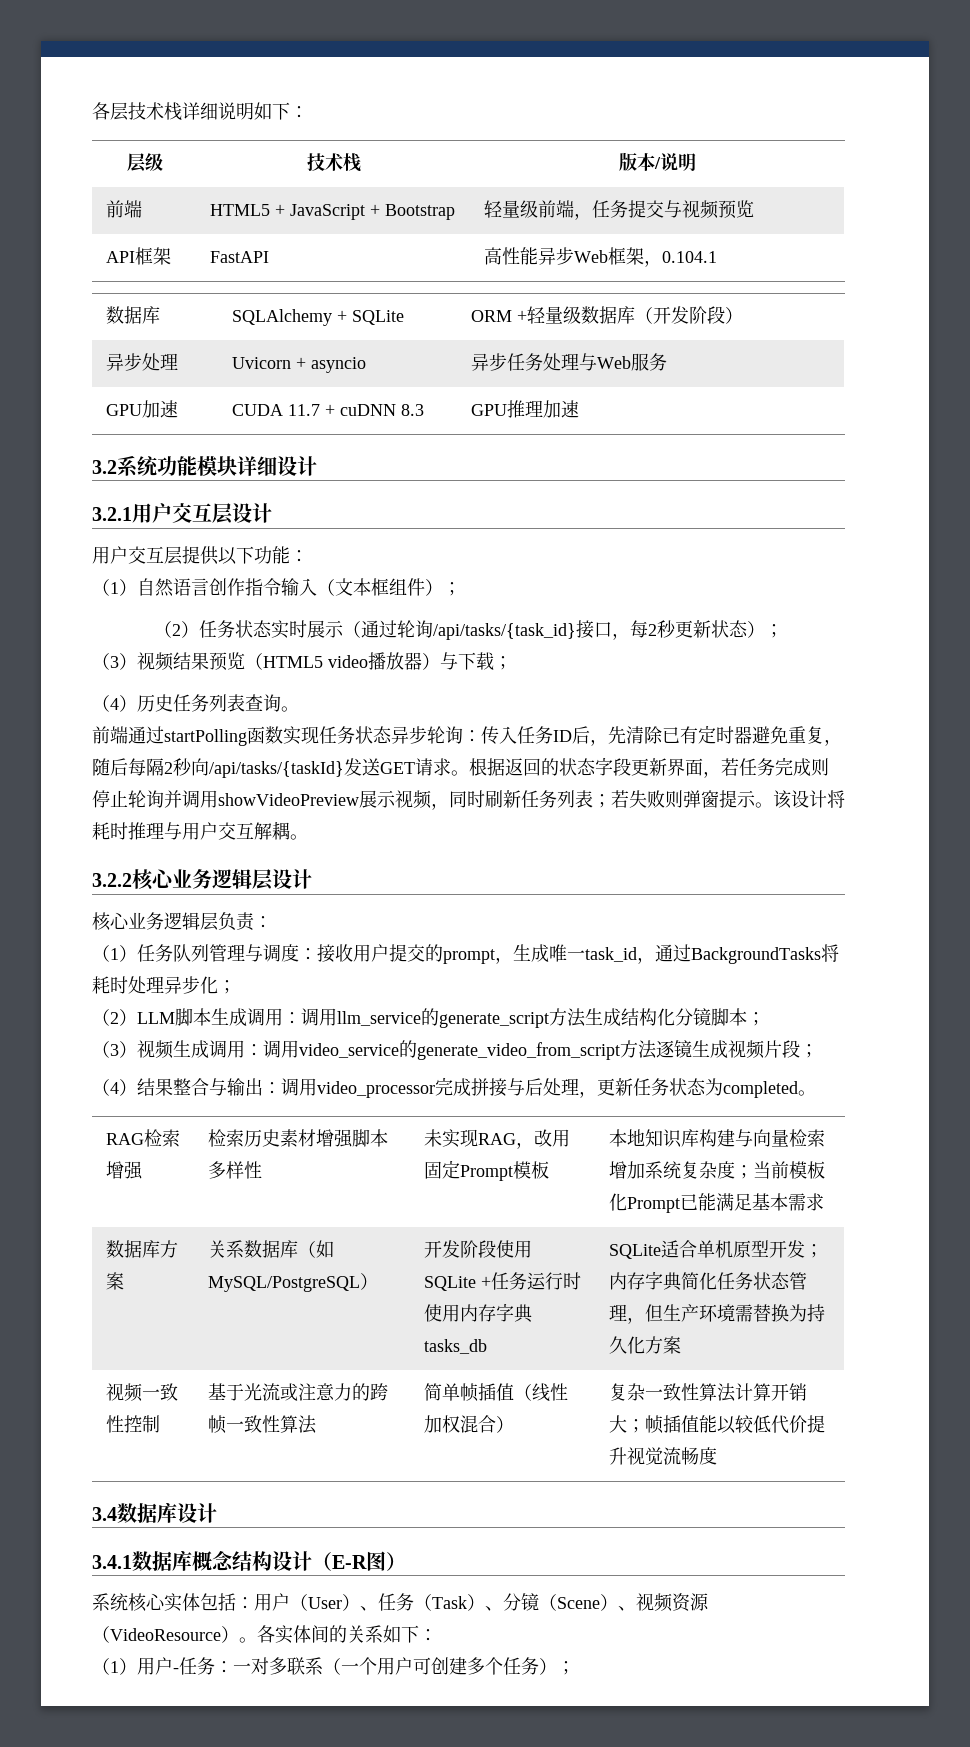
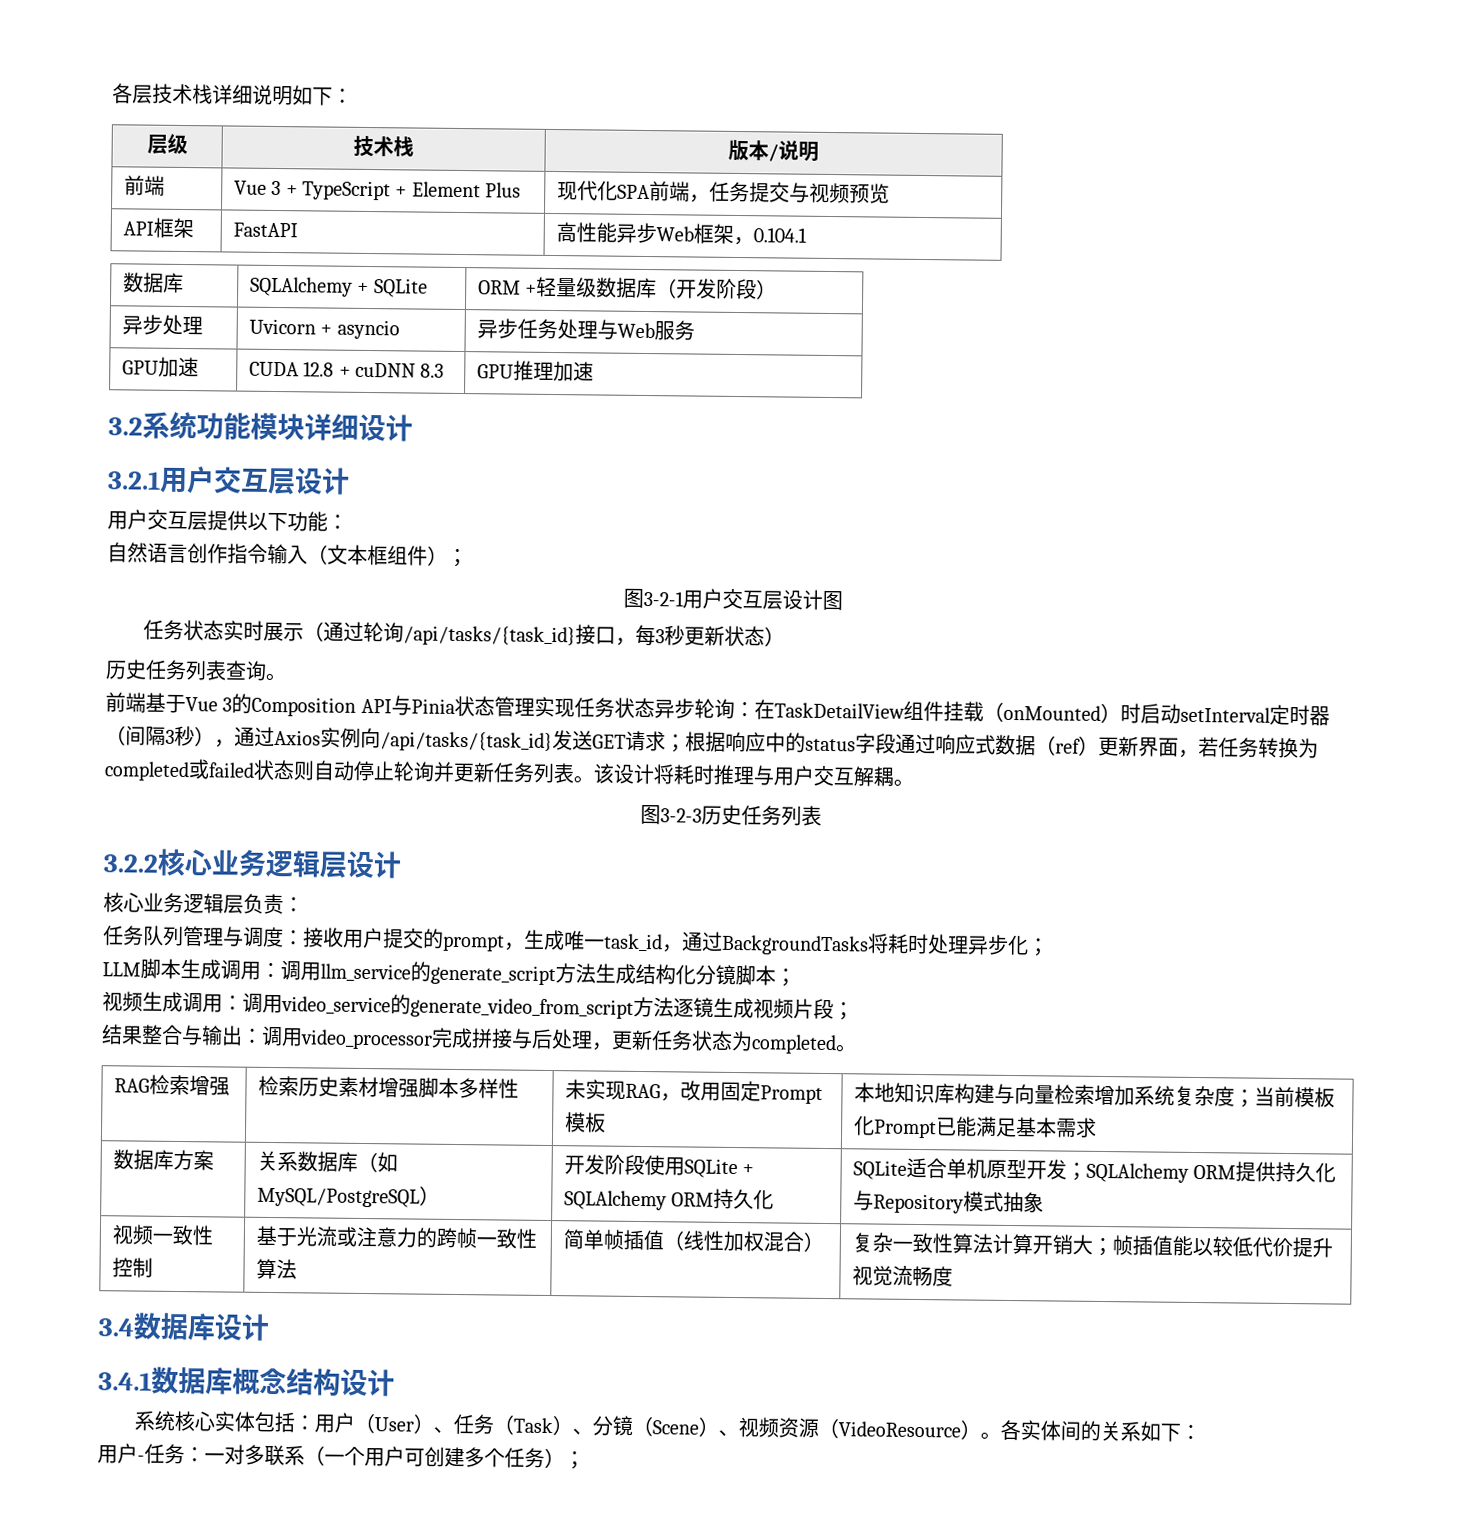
[209,204,455,220] [483,200,538,218] HTML5 + JavaScript + Bootstrap | 轻量级 -> [233,180,522,201] [556,180,650,201] Vue 3 + TypeScript + Element Plus | 现代化SPA
[287,404,320,416] 11.7 -> [303,361,335,377] 12.8
[92,579,137,596] （1） -> (348, 522) none
[154,621,199,638] （2） -> [622,588,843,611] 图3-2-1用户交互层设计图 //
[648,624,657,636] 2 -> [654,629,665,644] 3
[765,624,783,638] [92,652,512,671] [92,695,137,712] ； // （3）视频结果预览（HTML5 video播放器）与下载； // （4） -> (785, 636) //
[128,726,283,746] 通过startPolling函数 -> [145,692,535,717] 基于Vue 3的Composition API与Pinia状态管理
[481,725,842,746] [92,757,829,778] [92,790,756,810] 传入任务ID后，先清除已有定时器避免重复，随后每隔2秒向/api/tasks/{taskId}发送GET请求。根据返回的状态字段更新界面，若任务完成则停止轮询并调用showVideoPreview展示视频，同时刷新任务列表；若失败则弹窗提示 -> [753,699,1330,726] [105,725,1319,759] [104,759,575,784] 在TaskDetailView组件挂载（onMounted）时启动setInterval定时器（间隔3秒），通过Axios实例向/api/tasks/{task_id}发送GET请求；根据响应中的status字段通过响应式数据（ref）更新界面，若任务转换为completed或failed状态则自动停止轮询并更新任务列表
(308, 837) none -> [639,804,822,826] // 图3-2-3历史任务列表
[92,945,137,962] （1） -> (304, 905) none
[92,1009,137,1026] （2） -> (1049, 947) none
[92,1041,137,1058] （3） -> (796, 977) none
[92,1079,137,1096] （4） -> (854, 1011) none
[490,1272,581,1290] [423,1303,533,1323] [423,1339,487,1354] 任务运行时使用内存字典tasks_db -> [563,1188,775,1211] SQLAlchemy ORM持久化
[608,1271,807,1291] [608,1304,825,1324] [608,1336,681,1354] 内存字典简化任务状态管理，但生产环境需替换为持久化方案 -> [1085,1161,1337,1183] [852,1190,1044,1214] SQLAlchemy ORM提供持久化与Repository模式抽象
[312,1551,406,1571] （E-R图） -> (395, 1383) none
[92,1658,137,1675] （1） -> (1201, 1432) none

